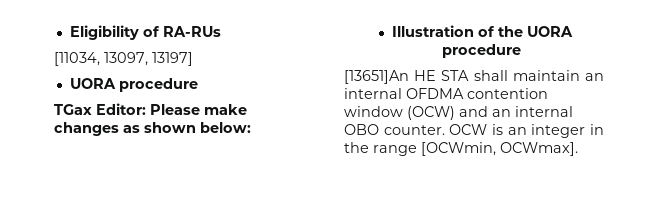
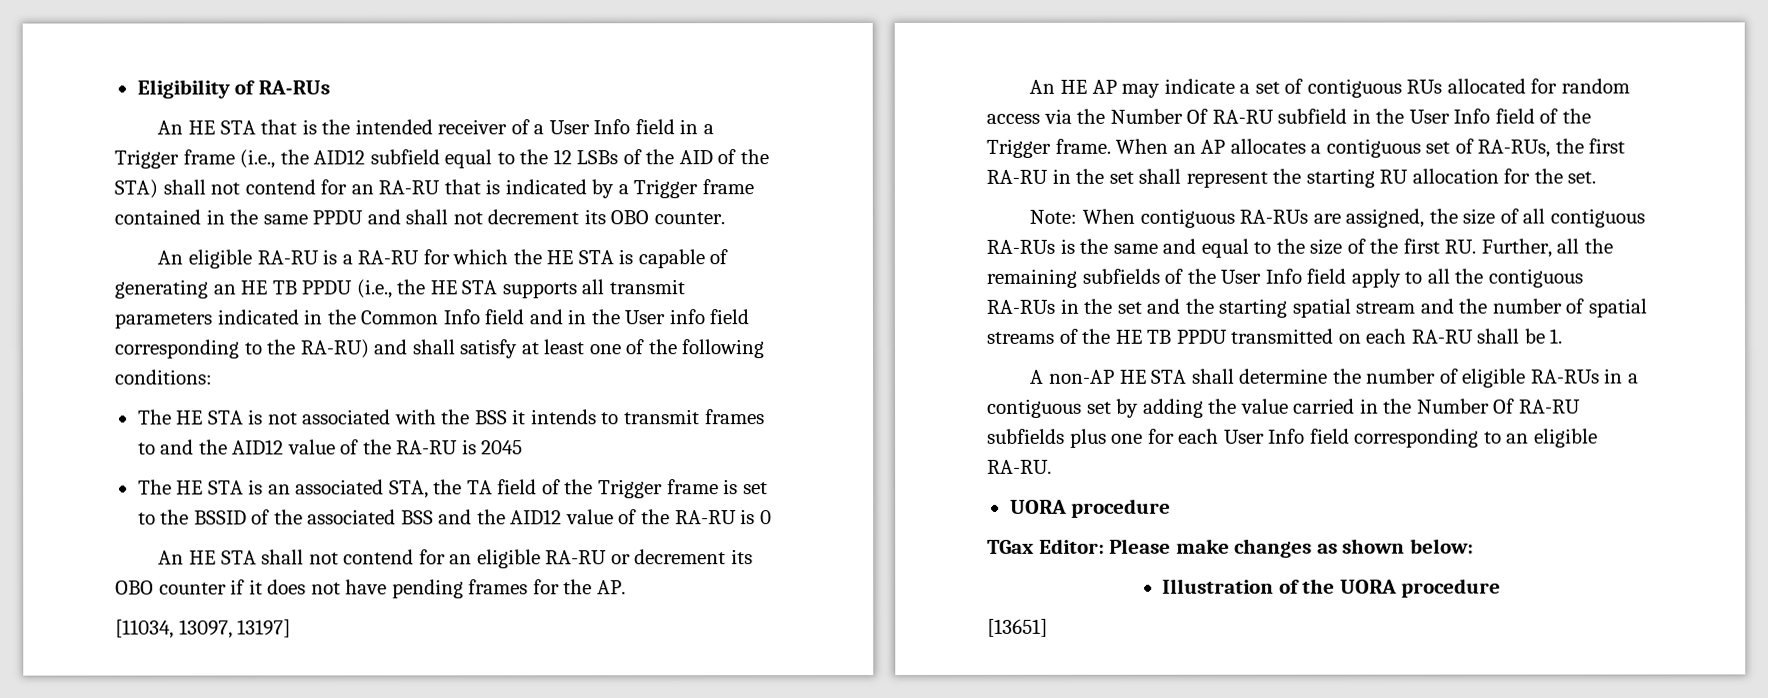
[54,52,193,66] [11034, 13097, 13197] -> [157,119,714,135] [114,149,770,169] [114,179,754,199] [114,209,725,225] [157,249,729,269] [114,279,685,299] [114,309,750,329] [114,339,766,359] [115,369,213,385] [137,409,765,425] [137,439,524,455] [137,479,768,499] [137,509,772,525] [158,549,753,569] [115,579,626,599] [115,619,292,639] [1029,78,1630,98] [986,108,1591,124] [986,138,1626,158] [986,168,1597,188] [1029,208,1645,228] [986,238,1614,258] [986,268,1583,288] [986,298,1647,318] [986,328,1563,344] [1030,368,1639,388] [987,398,1581,418] [987,428,1598,448] [987,459,1052,474] An HE STA that is the intended receiver of a User Info field in a Trigger frame (i.e., the AID12 subfield equal to the 12 LSBs of the AID of the STA) shall not contend for an RA-RU that is indicated by a Trigger frame contained in the same PPDU and shall not decrement its OBO counter. // An eligible RA-RU is a RA-RU for which the HE STA is capable of generating an HE TB PPDU (i.e., the HE STA supports all transmit parameters indicated in the Common Info field and in the User info field corresponding to the RA-RU) and shall satisfy at least one of the following conditions: // The HE STA is not associated with the BSS it intends to transmit frames to and the AID12 value of the RA-RU is 2045 // The HE STA is an associated STA, the TA field of the Trigger frame is set to the BSSID of the associated BSS and the AID12 value of the RA-RU is 0 // An HE STA shall not contend for an eligible RA-RU or decrement its OBO counter if it does not have pending frames for the AP. // [11034, 13097, 13197] // An HE AP may indicate a set of contiguous RUs allocated for random access via the Number Of RA-RU subfield in the User Info field of the Trigger frame. When an AP allocates a contiguous set of RA-RUs, the first RA-RU in the set shall represent the starting RU allocation for the set. // Note: When contiguous RA-RUs are assigned, the size of all contiguous RA-RUs is the same and equal to the size of the first RU. Further, all the remaining subfields of the User Info field apply to all the contiguous RA-RUs in the set and the starting spatial stream and the number of spatial streams of the HE TB PPDU transmitted on each RA-RU shall be 1. // A non-AP HE STA shall determine the number of eligible RA-RUs in a contiguous set by adding the value carried in the Number Of RA-RU subfields plus one for each User Info field corresponding to an eligible RA-RU.
[344,70,604,84] [344,88,548,99] [344,106,573,120] [344,124,604,138] [344,142,578,156] [13651]An HE STA shall maintain an internal OFDMA contention window (OCW) and an internal OBO counter. OCW is an integer in the range [OCWmin, OCWmax]. -> [987,618,1048,637] [13651]

